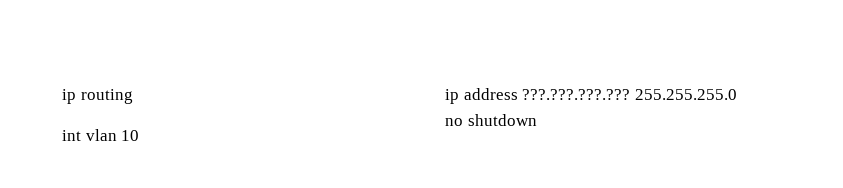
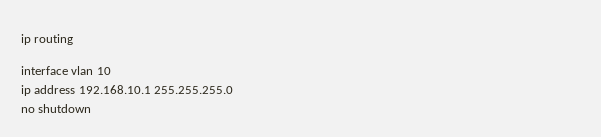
[62,130,81,141] int -> [21,66,68,75] interface
[522,89,631,100] ???.???.???.??? -> [78,85,151,94] 192.168.10.1

